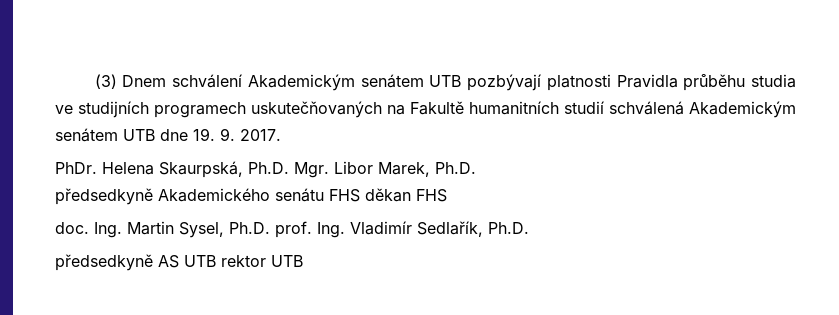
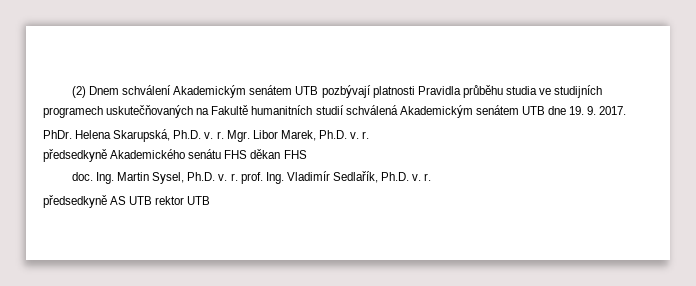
[94,74,117,89] (3) -> [71,86,86,98] (2)
[159,161,289,178] Skaurpská, Ph.D. -> [113,129,224,142] Skarupská, Ph.D. v. r.
(476, 168) none -> [350,131,370,139] v. r.
(270, 228) none -> [218,173,238,181] v. r.
(529, 228) none -> [412,173,432,181] v. r.

